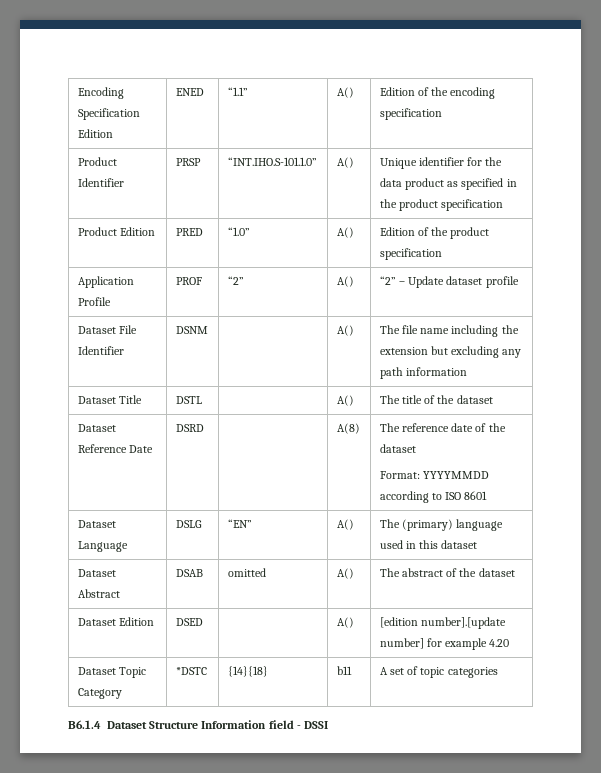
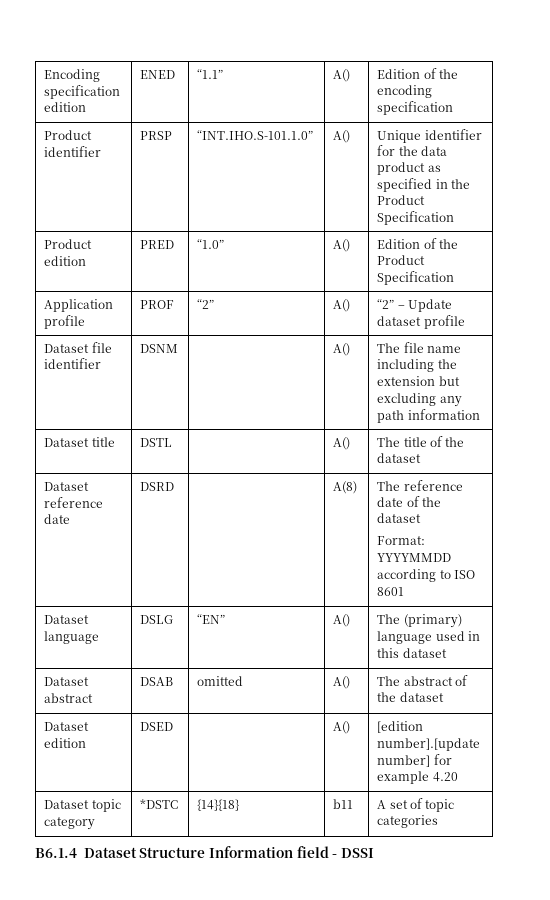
[77,108,140,120] [77,129,113,138] Specification Edition -> [44,85,121,99] [44,102,87,112] specification edition
[77,178,124,187] Identifier -> [44,146,102,157] identifier
[398,199,504,211] [77,227,155,236] product specification // Product Edition -> [377,195,426,205] [377,211,455,225] [44,239,93,249] [44,256,87,266] Product Specification // Product edition
[450,227,490,239] [379,248,442,260] product specification -> [377,255,426,265] [377,271,455,285] Product Specification
[77,297,111,306] Profile -> [44,315,86,329] profile
[118,325,137,334] [77,346,124,355] File Identifier -> [91,342,112,353] [44,358,102,369] file identifier
[118,395,142,404] Title -> [91,437,115,447] title
[77,444,153,453] Reference Date -> [44,497,104,508] [44,514,71,524] reference date
[77,541,128,552] Language -> [44,631,100,644] language
[77,589,120,598] Abstract -> [44,693,94,703] abstract
[118,617,154,626] Edition -> [44,738,87,748] edition
[118,667,146,678] [77,688,122,699] Topic Category -> [91,799,121,812] [44,817,96,830] topic category

